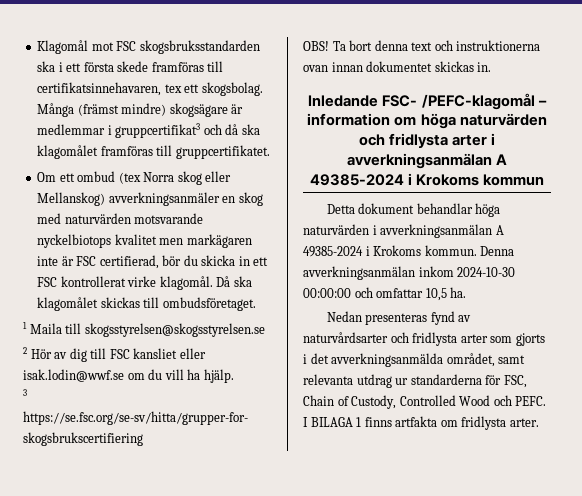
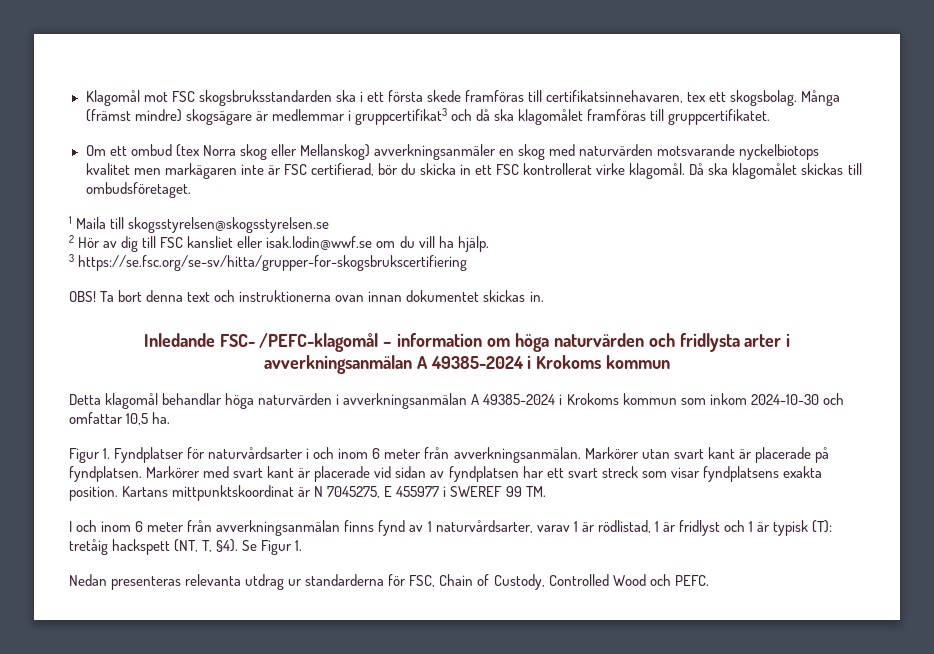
[358,203,415,214] dokument -> [105,393,159,409] klagomål
[424,245,515,256] [303,266,415,280] kommun. Denna avverkningsanmälan -> [622,393,706,405] kommun som
[303,288,351,298] 00:00:00 -> (819, 399) none
[326,311,472,325] [303,332,545,346] [303,353,526,367] Nedan presenteras fynd av naturvårdsarter och fridlysta arter som gjorts i det avverkningsanmälda området, samt -> [69,447,829,463] [69,466,822,482] [69,485,546,501] [69,520,833,536] [69,539,303,555] [69,574,182,590] Figur 1. Fyndplatser för naturvårdsarter i och inom 6 meter från avverkningsanmälan. Markörer utan svart kant är placerade på fyndplatsen. Markörer med svart kant är placerade vid sidan av fyndplatsen har ett svart streck som visar fyndplatsens exakta position. Kartans mittpunktskoordinat är N 7045275, E 455977 i SWEREF 99 TM. // I och inom 6 meter från avverkningsanmälan finns fynd av 1 naturvårdsarter, varav 1 är rödlistad, 1 är fridlyst och 1 är typisk (T): tretåig hackspett (NT, T, §4). Se Figur 1. // Nedan presenteras
[303,416,539,430] I BILAGA 1 finns artfakta om fridlysta arter. -> (709, 580) none

